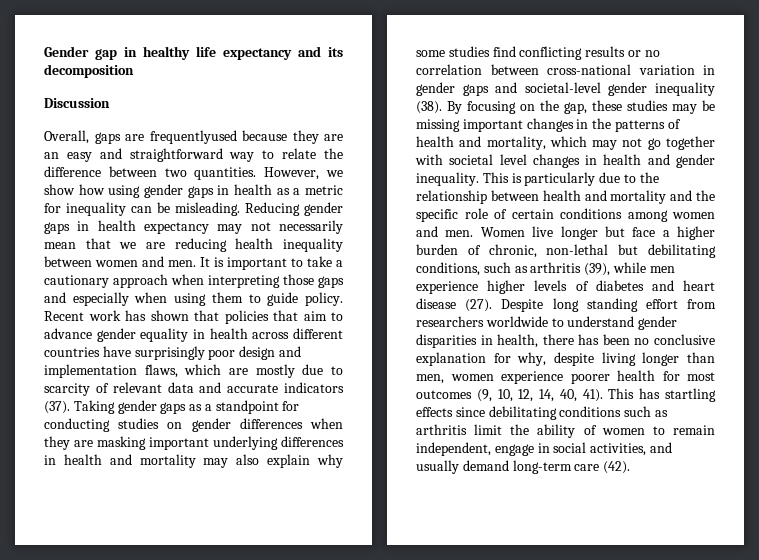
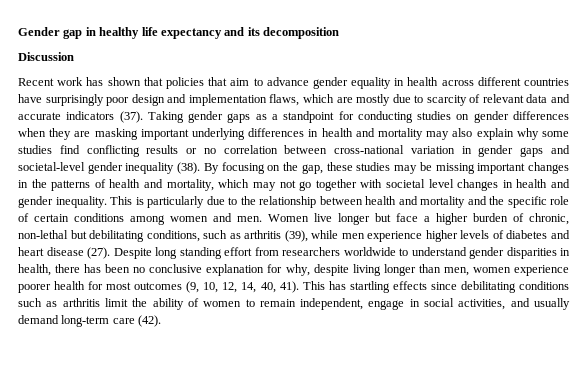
[44,130,343,144] [44,148,343,162] [44,166,344,180] [44,184,343,198] [44,202,343,216] [44,220,343,234] [44,238,343,252] [44,256,343,270] [44,274,344,288] [44,292,343,306] Overall, gaps are frequentlyused because they are an easy and straightforward way to relate the difference between two quantities. However, we show how using gender gaps in health as a metric for inequality can be misleading. Reducing gender gaps in health expectancy may not necessarily mean that we are reducing health inequality between women and men. It is important to take a cautionary approach when interpreting those gaps and especially when using them to guide policy. -> (74, 56) none

